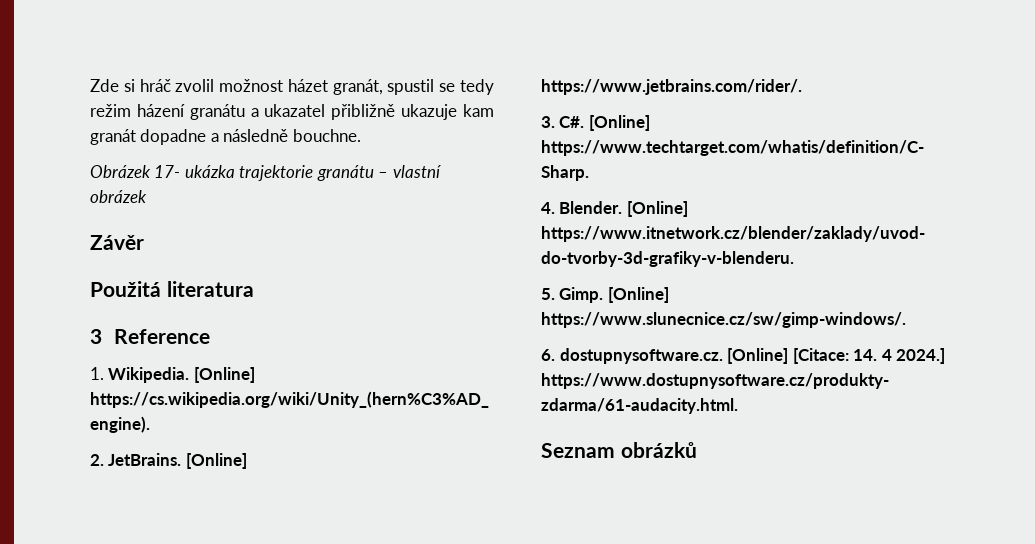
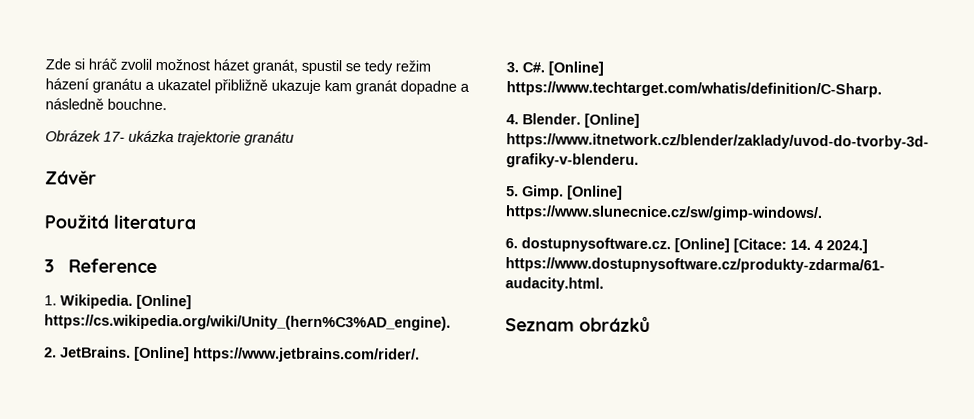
[378,165,441,178] [90,190,147,203] – vlastní obrázek -> (294, 138) none

